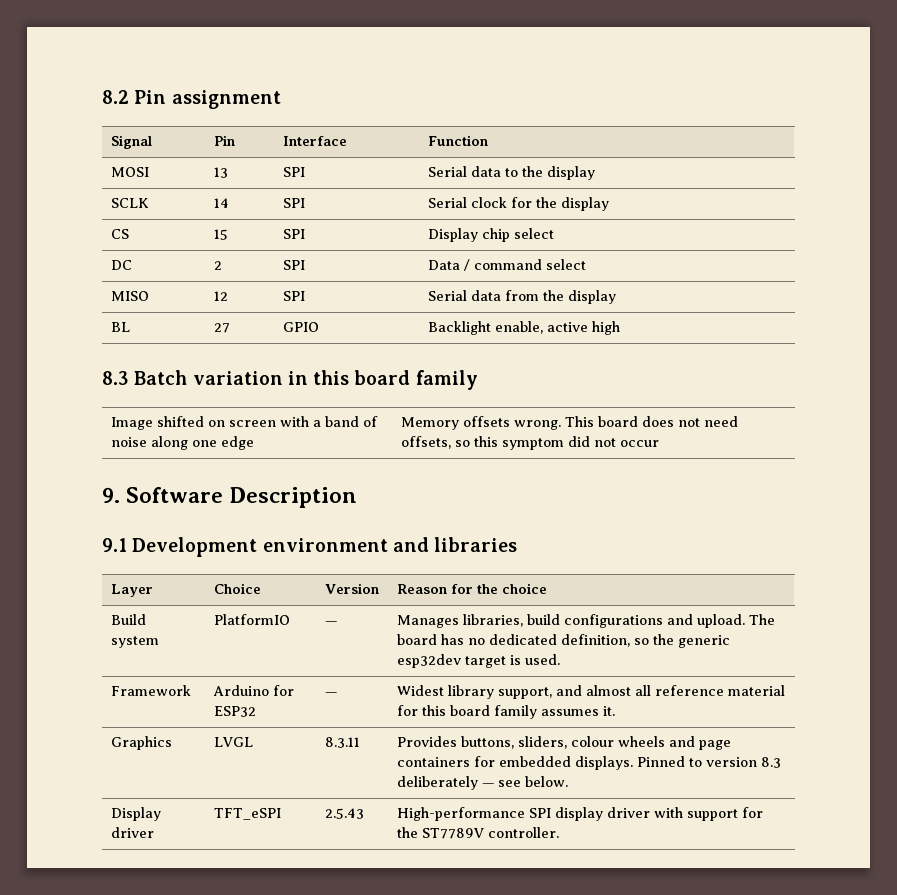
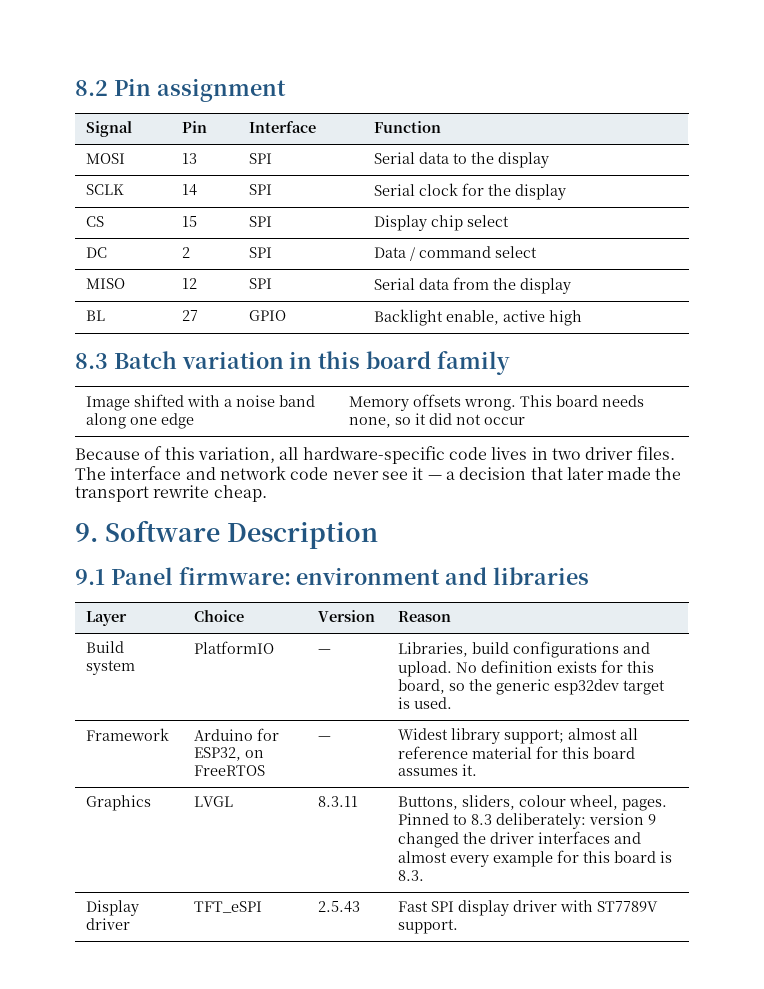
[207,416,378,427] [110,437,147,447] on screen with a band of noise -> [187,395,316,407] with a noise band
[641,416,738,427] [400,436,659,450] does not need offsets, so this symptom did not occur -> [602,395,645,407] [349,413,526,428] [75,446,675,464] [75,466,682,480] [75,485,267,502] needs none, so it did not occur // Because of this variation, all hardware-specific code lives in two driver files. The interface and network code never see it — a decision that later made the transport rewrite cheap.
[132,537,258,557] Development -> [110,567,291,585] Panel firmware:
[450,583,547,594] for the choice -> (452, 616) none
[396,614,523,628] Manages libraries, -> [398,642,469,657] Libraries,
[748,614,775,625] [396,634,630,647] The board has no dedicated definition, -> [456,660,655,673] [398,679,446,694] No definition exists for this board,
[213,706,256,717] ESP32 -> [194,747,265,761] [194,765,266,776] ESP32, on FreeRTOS
[497,685,582,699] support, and -> [504,729,565,744] support;
[493,705,537,719] family -> (636, 753) none
[396,736,731,750] [396,756,781,770] [396,776,568,790] Provides buttons, sliders, colour wheels and page containers for embedded displays. Pinned to version 8.3 deliberately — see below. -> [398,795,668,811] [398,813,657,829] [398,831,642,848] [398,850,673,867] [398,870,425,881] Buttons, sliders, colour wheel, pages. Pinned to 8.3 deliberately: version 9 changed the driver interfaces and almost every example for this board is 8.3.
[396,807,525,821] High-performance -> [398,901,429,912] Fast
[686,807,763,821] [396,827,559,839] support for the ST7789V controller. -> [597,901,659,912] [398,919,459,934] ST7789V support.

